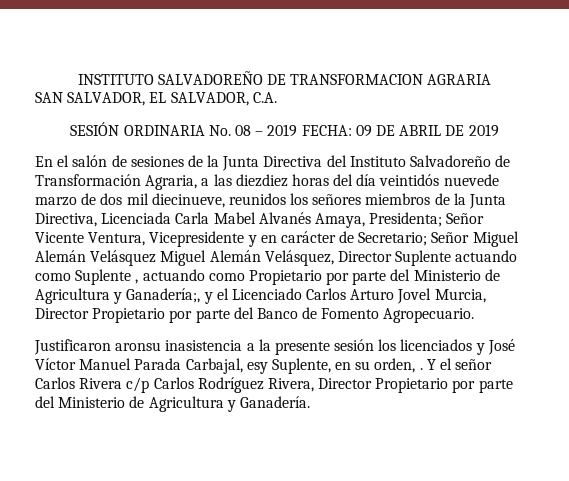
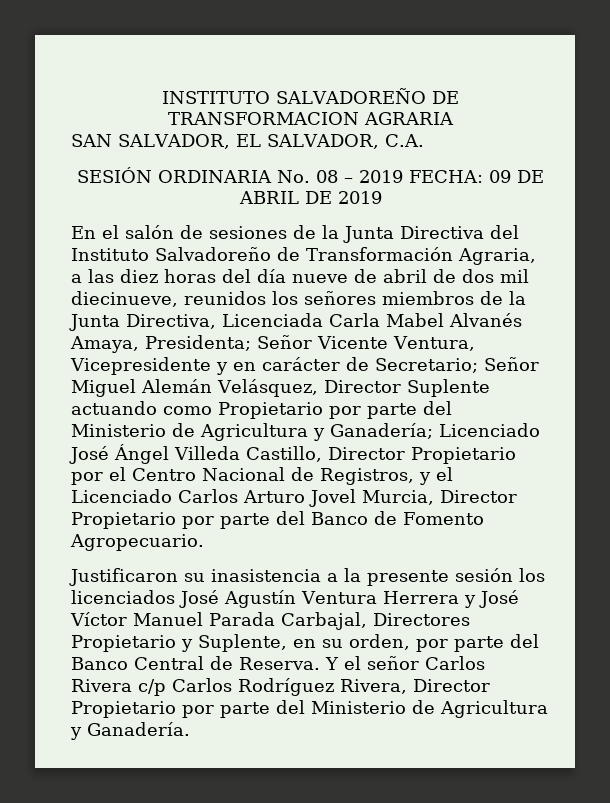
[235,174,288,187] diezdiez -> [120,269,158,283] diez
[379,174,499,186] [35,197,77,206] veintidós nuevede marzo -> [292,269,427,283] nueve de abril
[90,250,261,266] Velásquez Miguel Alemán -> (212, 386) none
[75,269,500,285] [35,288,201,304] Suplente , actuando como Propietario por parte del Ministerio de Agricultura y Ganadería;, -> [218,401,452,419] [71,423,540,441] [69,444,516,464] [71,467,414,485] Propietario por parte del Ministerio de Agricultura y Ganadería; Licenciado José Ángel Villeda Castillo, Director Propietario por el Centro Nacional de Registros,
[115,342,162,351] aronsu -> [184,573,205,582] su
(473, 345) none -> [179,590,459,608] José Agustín Ventura Herrera
[246,362,268,374] esy -> [372,613,470,626] [71,635,193,652] Directores Propietario y
[419,368,423,370] . -> [416,634,539,652] [71,656,320,670] por parte del Banco Central de Reserva.

